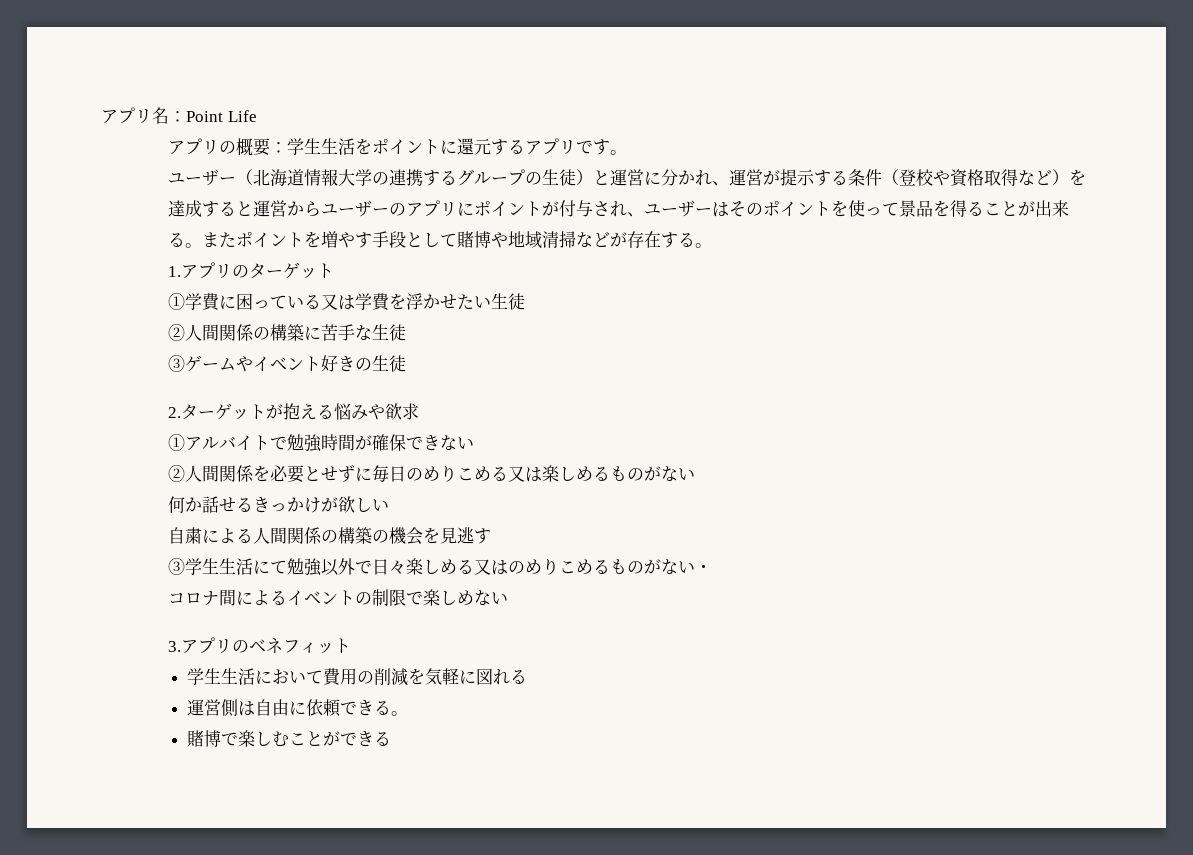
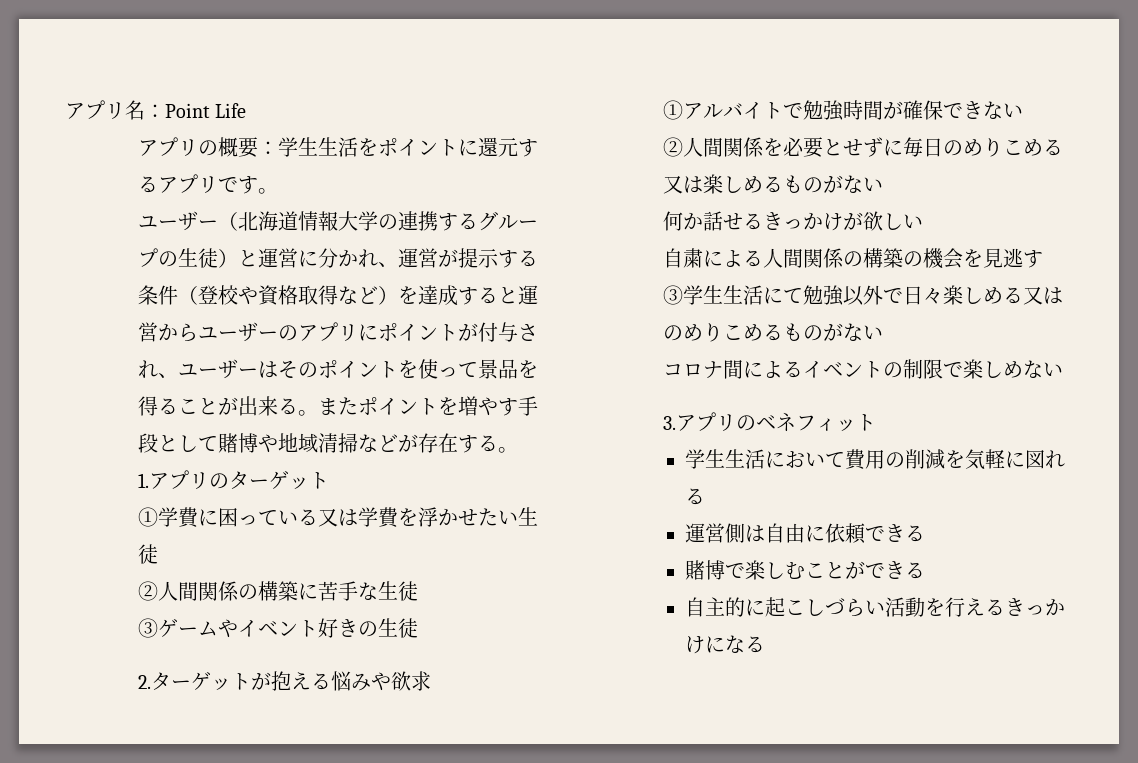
[695,564,713,573] ・ -> (883, 332) none
[390,711,408,716] 。 -> (925, 533) none
(391, 738) none -> [684,597,1065,617] [684,635,765,654] // 自主的に起こしづらい活動を行えるきっかけになる

